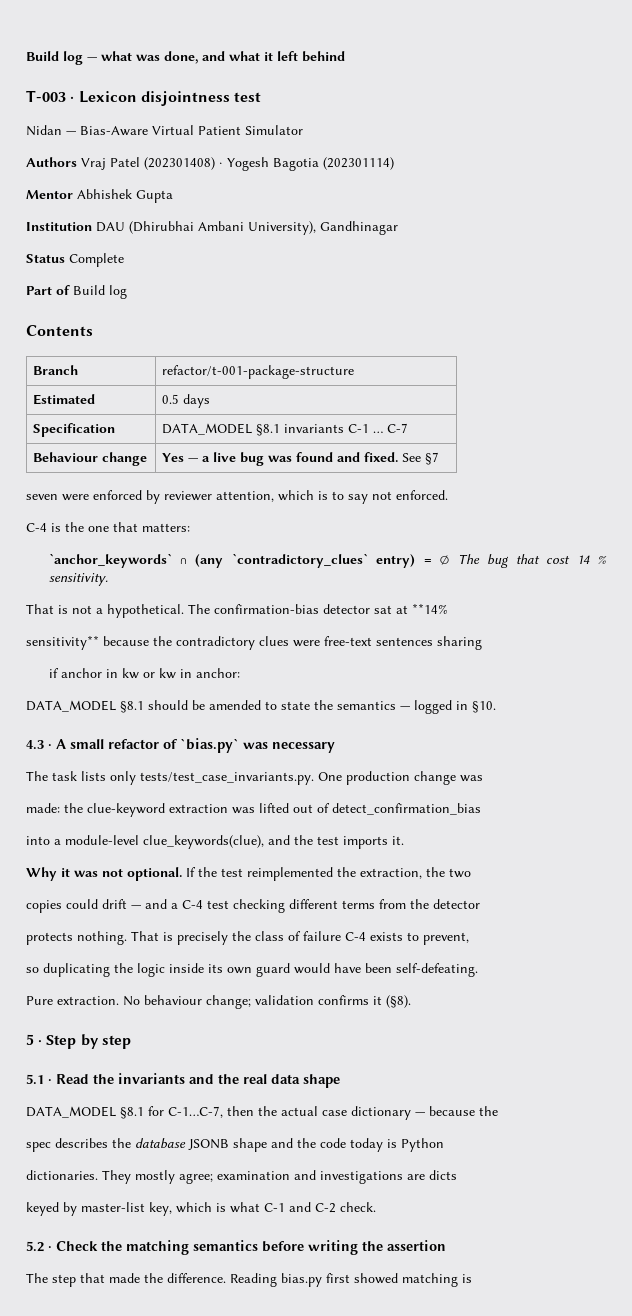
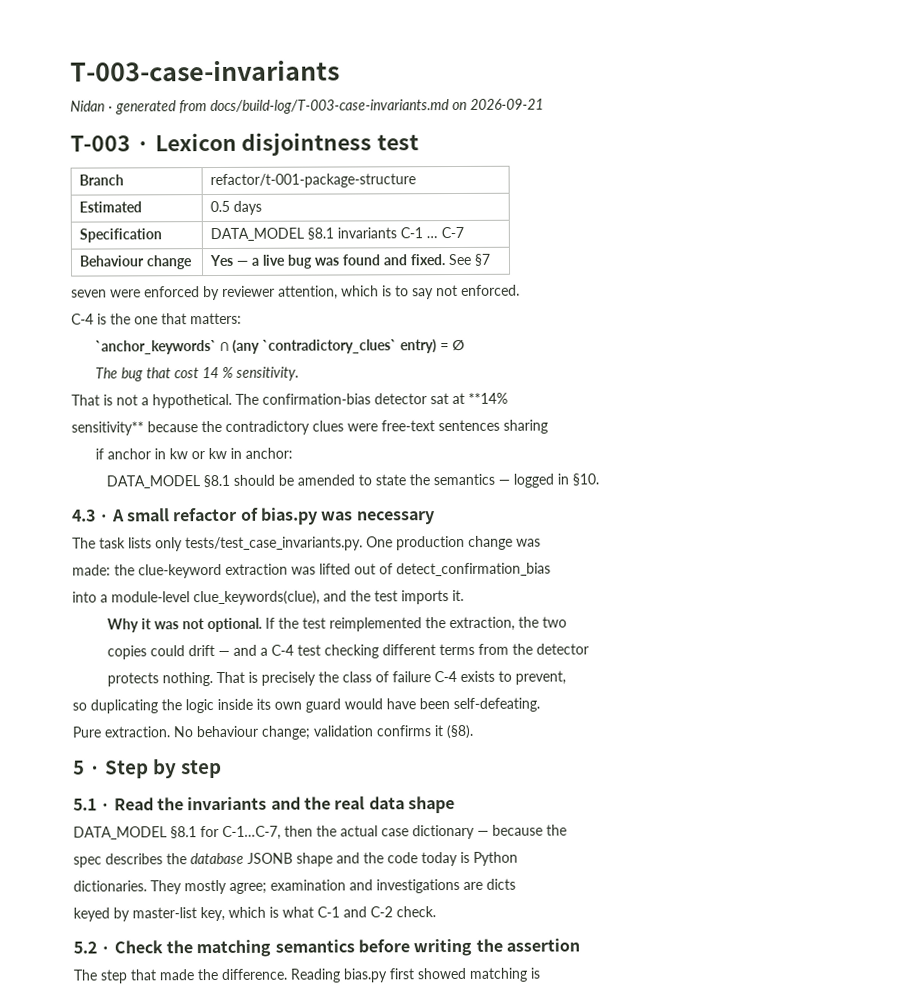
[26,51,345,65] Build log — what was done, and what it left behind -> [70,60,340,82] [70,98,544,115] T-003-case-invariants // Nidan · generated from docs/build-log/T-003-case-invariants.md on 2026-09-21
[26,125,303,136] [26,157,394,171] [26,189,173,203] [26,221,398,235] [26,253,124,267] [26,285,127,299] [26,325,93,336] // Nidan — Bias-Aware Virtual Patient Simulator // Authors Vraj Patel (202301408) · Yogesh Bagotia (202301114) // Mentor Abhishek Gupta // Institution DAU (Dhirubhai Ambani University), Gandhinagar // Status Complete // Part of Build log // Contents -> (420, 142) none
(450, 560) none -> (465, 345) //
[180,738,239,753] `bias.py` -> [260,507,318,525] bias.py

